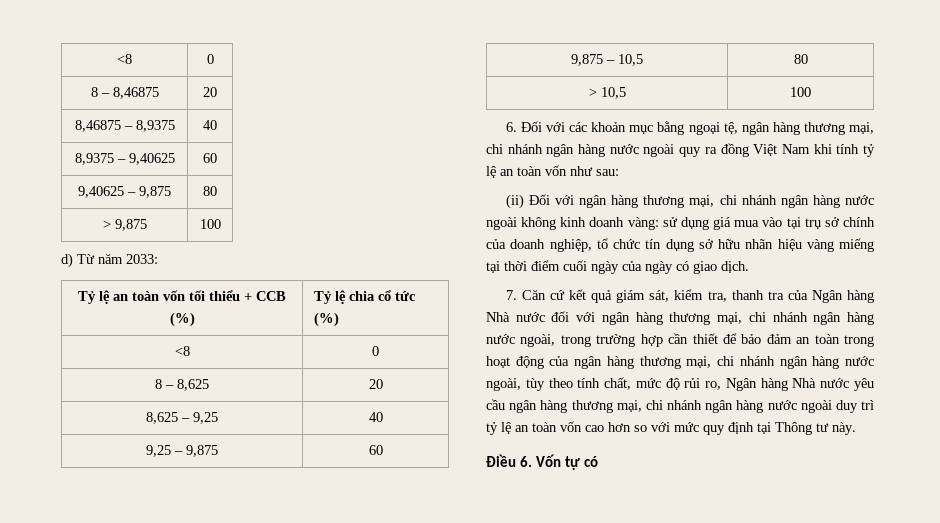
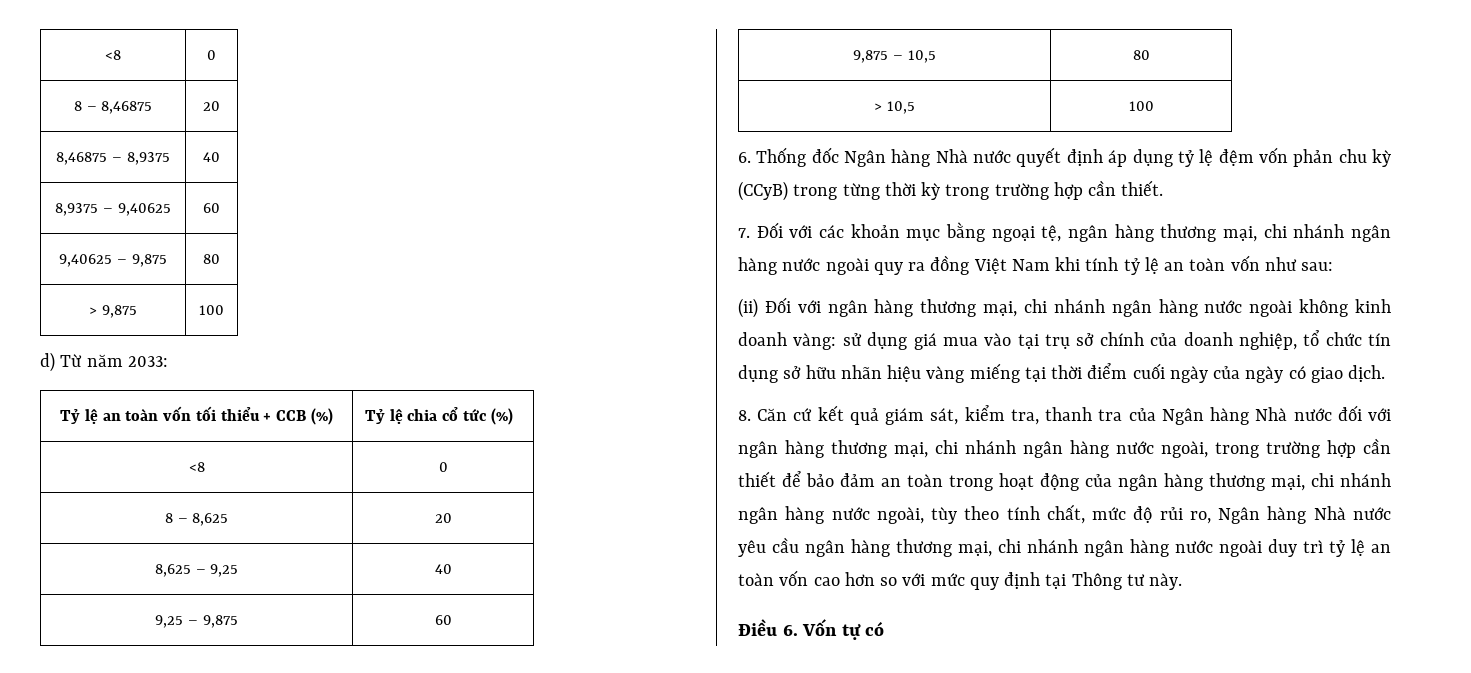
(517, 127) none -> [756,147,1392,167] [738,180,1164,201] [738,228,750,238] Thống đốc Ngân hàng Nhà nước quyết định áp dụng tỷ lệ đệm vốn phản chu kỳ (CCyB) trong từng thời kỳ trong trường hợp cần thiết. // 7.
[505,290,517,300] 7. -> [738,410,751,421] 8.

